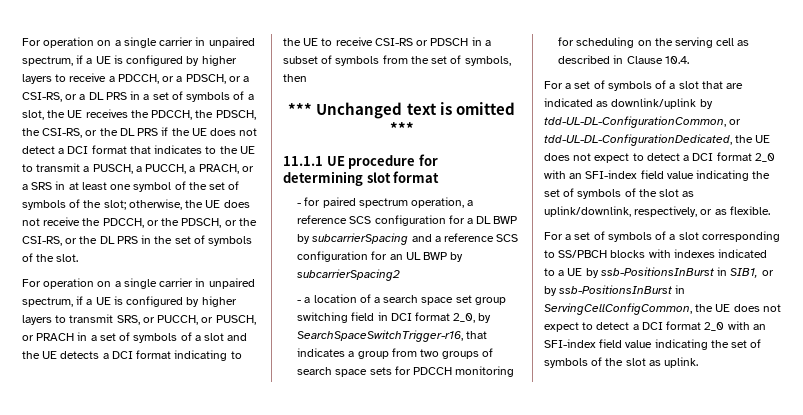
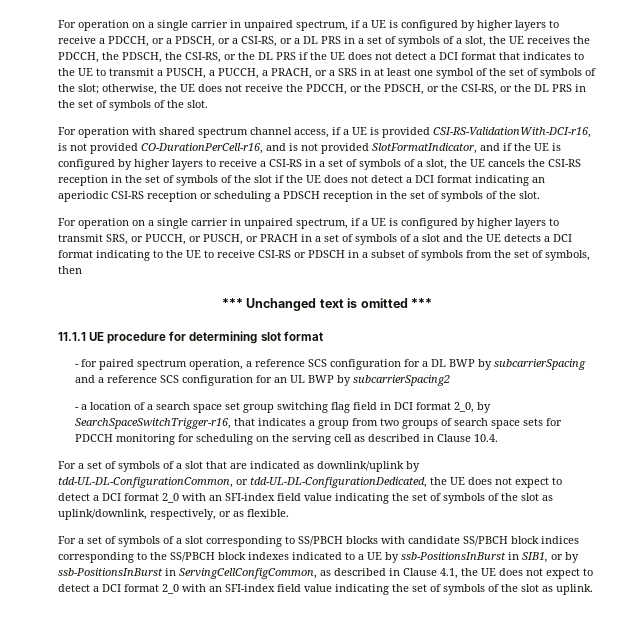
(79, 258) none -> [58,127,591,138] [58,143,561,154] [58,159,581,170] [58,175,545,186] [58,191,540,202] // For operation with shared spectrum channel access, if a UE is provided CSI-RS-ValidationWith-DCI-r16, is not provided CO-DurationPerCell-r16, and is not provided SlotFormatIndicator, and if the UE is configured by higher layers to receive a CSI-RS in a set of symbols of a slot, the UE cancels the CSI-RS reception in the set of symbols of the slot if the UE does not detect a DCI format indicating an aperiodic CSI-RS reception or scheduling a PDSCH reception in the set of symbols of the slot.
(349, 317) none -> [331,402,351,413] flag
(671, 253) none -> [408,536,579,546] [58,552,246,563] candidate SS/PBCH block indices corresponding to the SS/PBCH block
(692, 309) none -> [320,568,458,579] as described in Clause 4.1,

